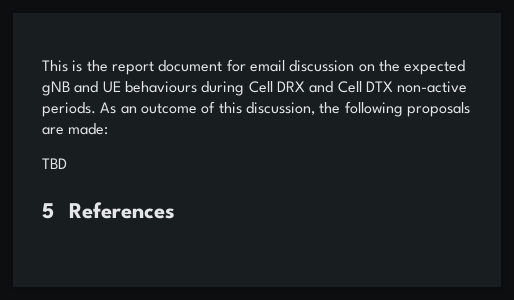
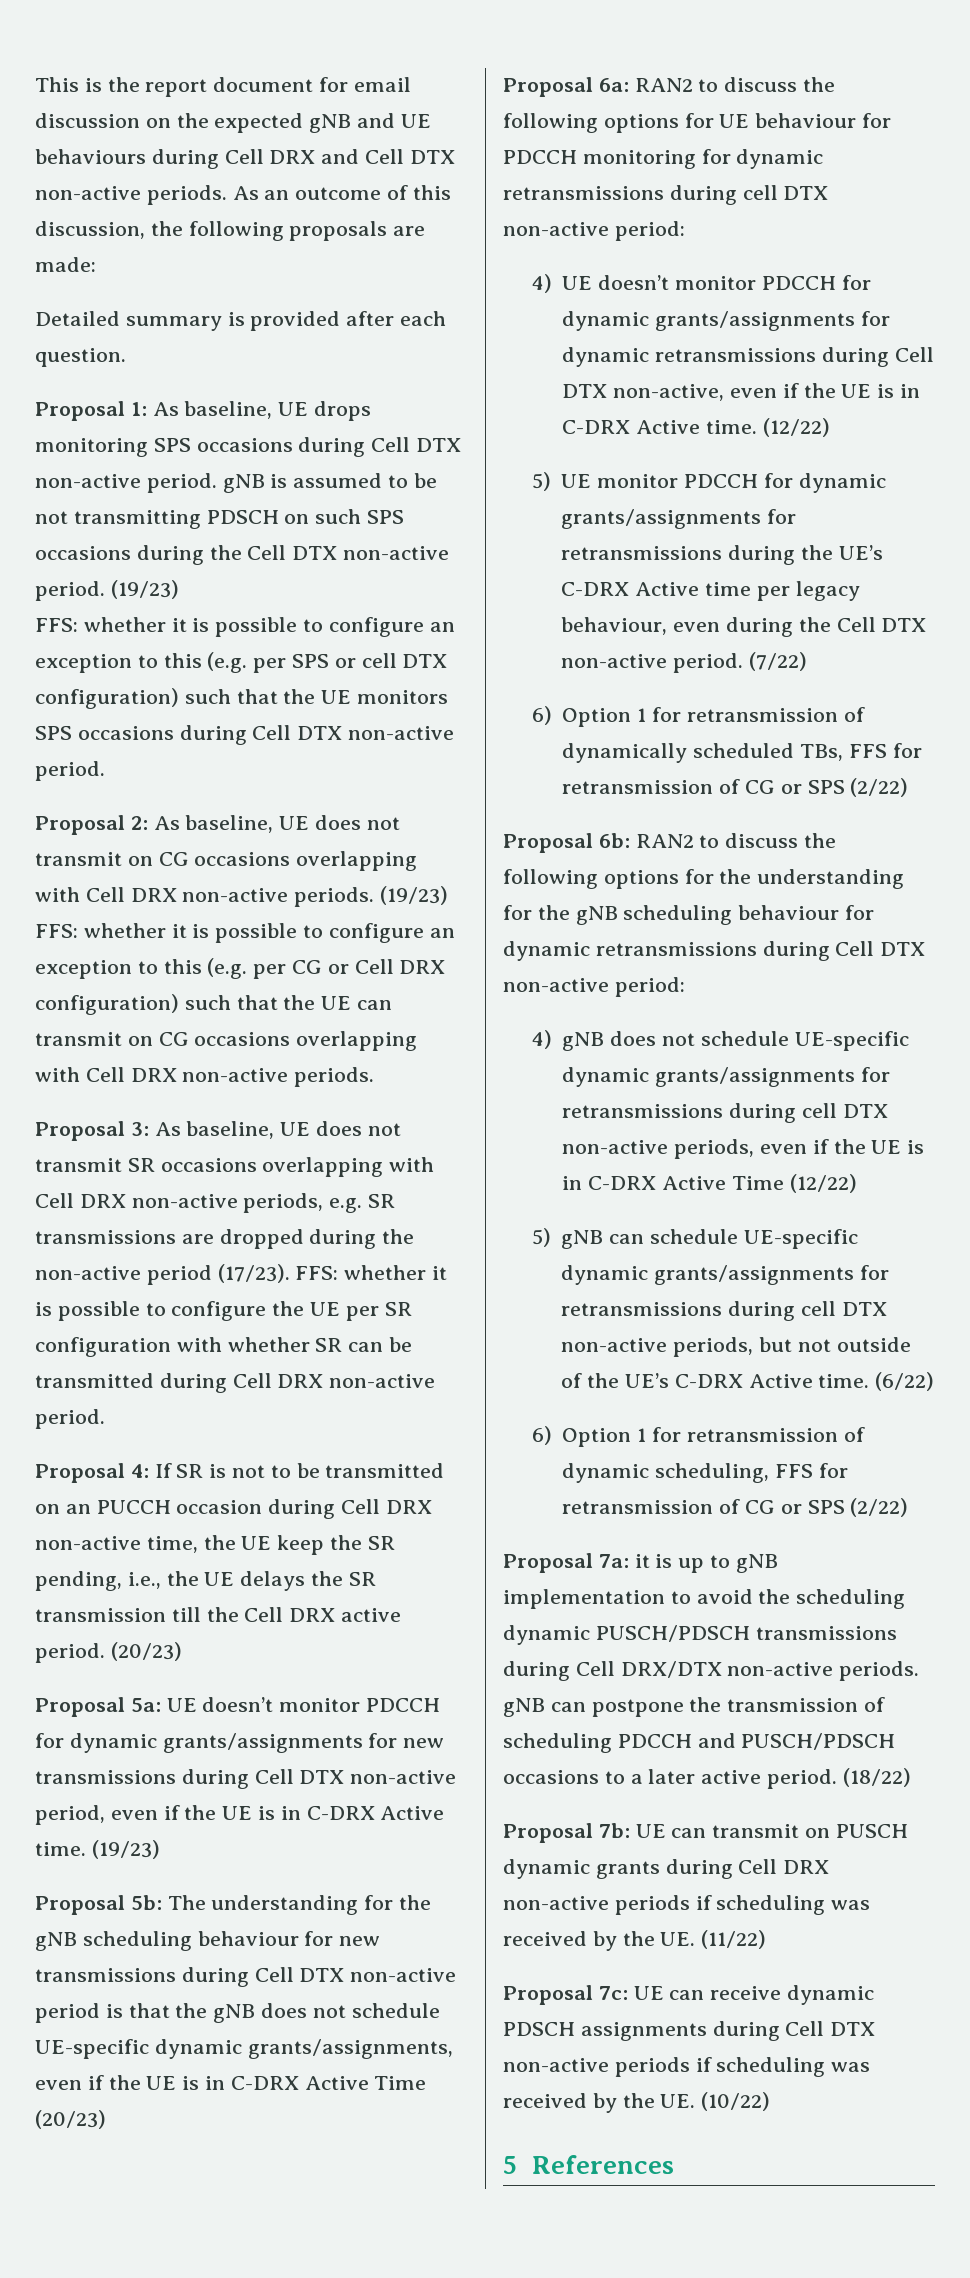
[42,158,67,169] TBD -> [35,311,447,331] [35,348,126,367] [35,401,372,421] [35,437,462,457] [35,473,437,493] [35,509,405,529] [35,545,450,565] [35,580,179,601] [35,617,455,637] [35,652,448,673] [35,688,449,709] [35,725,455,745] [35,761,105,781] [35,815,400,835] [35,851,418,871] [35,886,449,907] [35,923,455,943] [35,958,446,979] [35,994,393,1015] [35,1031,418,1051] [35,1067,375,1087] [35,1121,401,1141] [35,1157,435,1177] [35,1193,396,1213] [35,1229,415,1249] [35,1264,448,1285] [35,1301,412,1321] [35,1337,413,1357] [35,1373,436,1393] [35,1409,105,1429] [35,1463,445,1483] [35,1499,432,1519] [35,1535,395,1555] [35,1571,376,1591] [35,1607,402,1622] [35,1642,182,1663] [35,1697,441,1717] [35,1733,445,1753] [35,1769,457,1789] [35,1805,445,1825] [35,1840,160,1859] [35,1895,432,1915] [35,1931,381,1951] [35,1967,457,1987] [35,2003,440,2023] [35,2039,453,2059] [35,2075,427,2090] [35,2110,106,2129] [503,77,836,97] [503,113,892,133] [503,149,824,169] [503,185,829,205] [503,221,685,241] [531,274,871,293] [562,311,890,331] [562,347,934,367] [562,383,921,401] [562,418,830,437] [531,472,886,493] [561,509,797,529] [561,545,883,565] [561,581,860,601] [561,617,927,637] [561,652,807,673] [531,706,865,727] [562,743,922,763] [562,778,909,797] [503,833,837,853] [503,869,905,889] [503,905,875,925] [503,941,926,961] [503,977,685,997] [531,1030,909,1051] [562,1067,890,1087] [562,1103,888,1123] [562,1139,925,1159] [562,1174,857,1193] [531,1228,858,1249] [561,1265,889,1285] [561,1301,887,1321] [561,1337,911,1357] [561,1372,935,1391] [531,1426,865,1447] [562,1463,848,1483] [562,1498,909,1517] [503,1553,778,1573] [503,1589,906,1609] [503,1625,897,1645] [503,1661,920,1681] [503,1697,886,1717] [503,1733,896,1753] [503,1768,911,1789] [503,1823,908,1843] [503,1859,830,1879] [503,1895,871,1915] [503,1930,767,1951] [503,1985,875,2005] [503,2021,876,2041] [503,2057,871,2077] [503,2092,771,2113] Detailed summary is provided after each question. // Proposal 1: As baseline, UE drops monitoring SPS occasions during Cell DTX non-active period. gNB is assumed to be not transmitting PDSCH on such SPS occasions during the Cell DTX non-active period. (19/23) // FFS: whether it is possible to configure an exception to this (e.g. per SPS or cell DTX configuration) such that the UE monitors SPS occasions during Cell DTX non-active period. // Proposal 2: As baseline, UE does not transmit on CG occasions overlapping with Cell DRX non-active periods. (19/23) FFS: whether it is possible to configure an exception to this (e.g. per CG or Cell DRX configuration) such that the UE can transmit on CG occasions overlapping with Cell DRX non-active periods. // Proposal 3: As baseline, UE does not transmit SR occasions overlapping with Cell DRX non-active periods, e.g. SR transmissions are dropped during the non-active period (17/23). FFS: whether it is possible to configure the UE per SR configuration with whether SR can be transmitted during Cell DRX non-active period. // Proposal 4: If SR is not to be transmitted on an PUCCH occasion during Cell DRX non-active time, the UE keep the SR pending, i.e., the UE delays the SR transmission till the Cell DRX active period. (20/23) // Proposal 5a: UE doesn’t monitor PDCCH for dynamic grants/assignments for new transmissions during Cell DTX non-active period, even if the UE is in C-DRX Active time. (19/23) // Proposal 5b: The understanding for the gNB scheduling behaviour for new transmissions during Cell DTX non-active period is that the gNB does not schedule UE-specific dynamic grants/assignments, even if the UE is in C-DRX Active Time (20/23) // Proposal 6a: RAN2 to discuss the following options for UE behaviour for PDCCH monitoring for dynamic retransmissions during cell DTX non-active period: // 4) UE doesn’t monitor PDCCH for dynamic grants/assignments for dynamic retransmissions during Cell DTX non-active, even if the UE is in C-DRX Active time. (12/22) // 5) UE monitor PDCCH for dynamic grants/assignments for retransmissions during the UE’s C-DRX Active time per legacy behaviour, even during the Cell DTX non-active period. (7/22) // 6) Option 1 for retransmission of dynamically scheduled TBs, FFS for retransmission of CG or SPS (2/22) // Proposal 6b: RAN2 to discuss the following options for the understanding for the gNB scheduling behaviour for dynamic retransmissions during Cell DTX non-active period: // 4) gNB does not schedule UE-specific dynamic grants/assignments for retransmissions during cell DTX non-active periods, even if the UE is in C-DRX Active Time (12/22) // 5) gNB can schedule UE-specific dynamic grants/assignments for retransmissions during cell DTX non-active periods, but not outside of the UE’s C-DRX Active time. (6/22) // 6) Option 1 for retransmission of dynamic scheduling, FFS for retransmission of CG or SPS (2/22) // Proposal 7a: it is up to gNB implementation to avoid the scheduling dynamic PUSCH/PDSCH transmissions during Cell DRX/DTX non-active periods. gNB can postpone the transmission of scheduling PDCCH and PUSCH/PDSCH occasions to a later active period. (18/22) // Proposal 7b: UE can transmit on PUSCH dynamic grants during Cell DRX non-active periods if scheduling was received by the UE. (11/22) // Proposal 7c: UE can receive dynamic PDSCH assignments during Cell DTX non-active periods if scheduling was received by the UE. (10/22)

